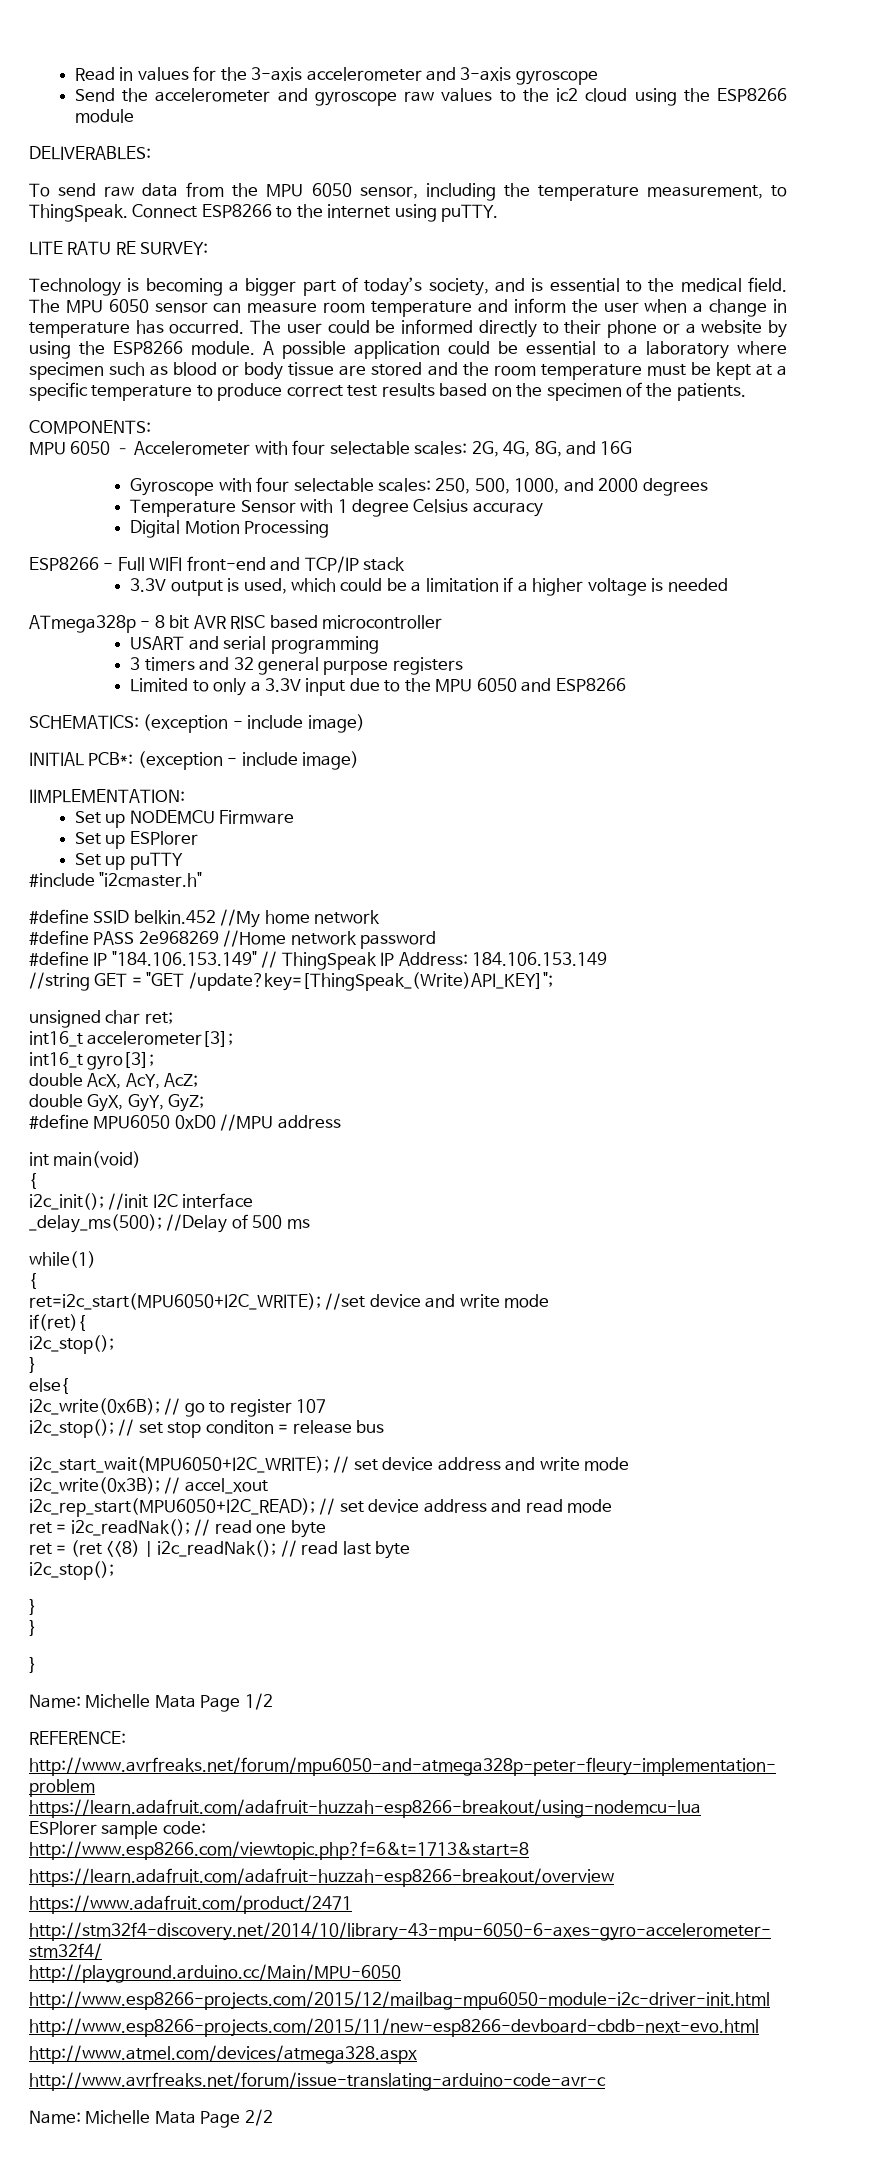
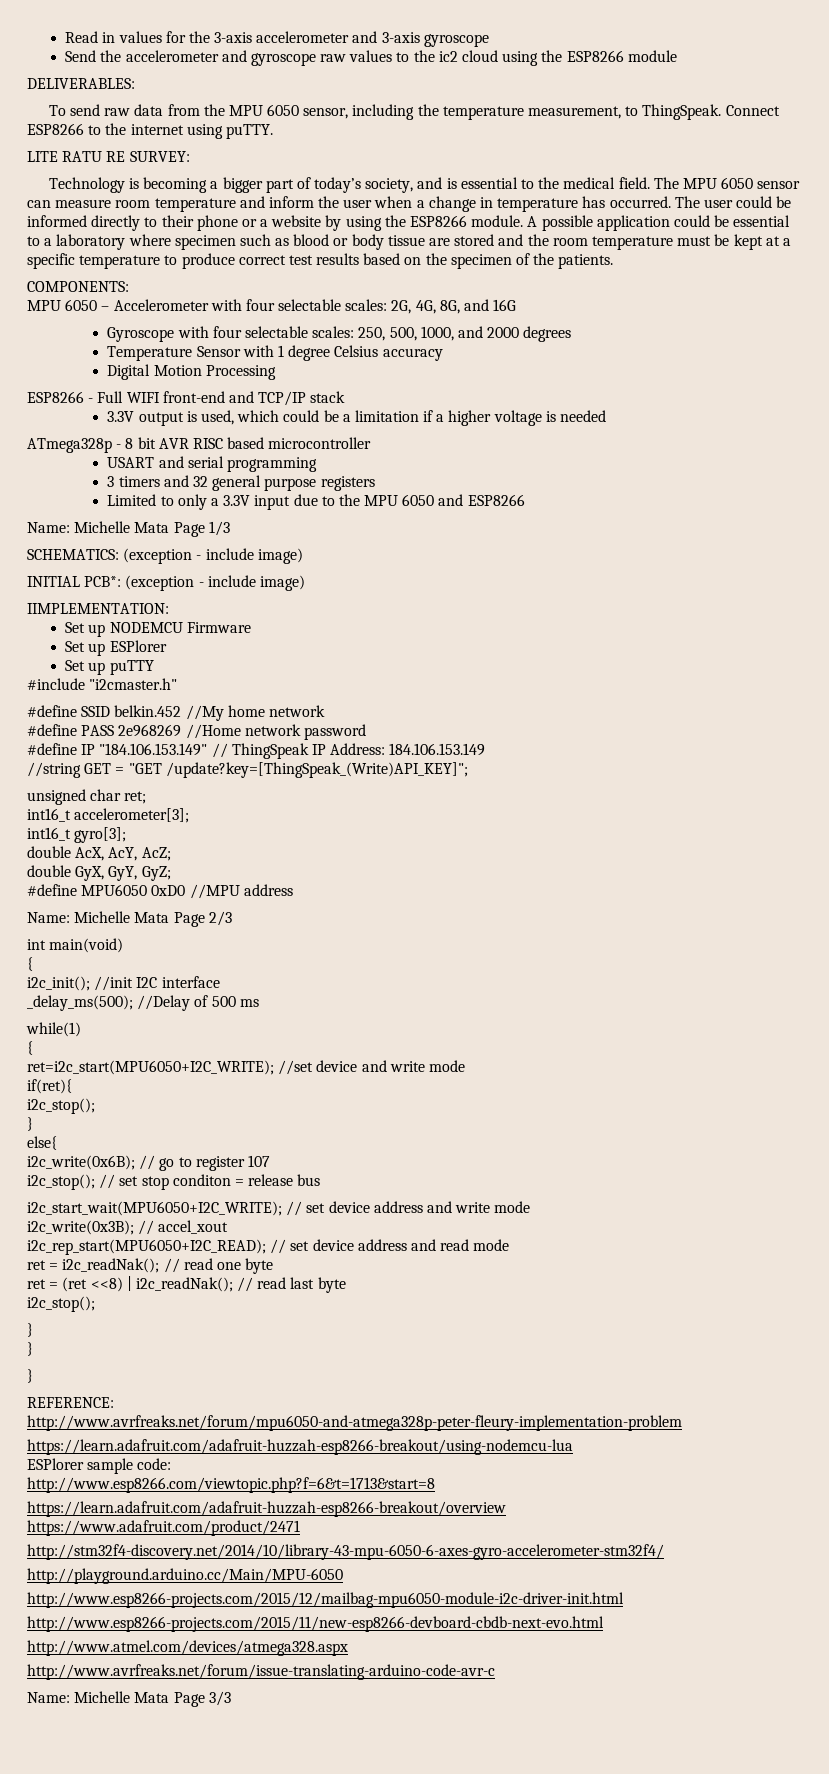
(626, 685) none -> [27,521,230,537] // Name: Michelle Mata Page 1/3
(341, 1122) none -> [27,911,232,927] // Name: Michelle Mata Page 2/3
[29,1693,273,1712] // Name: Michelle Mata Page 1/2 -> (33, 1376) none
[244,2109,273,2126] 2/2 -> [208,1691,231,1706] 3/3

